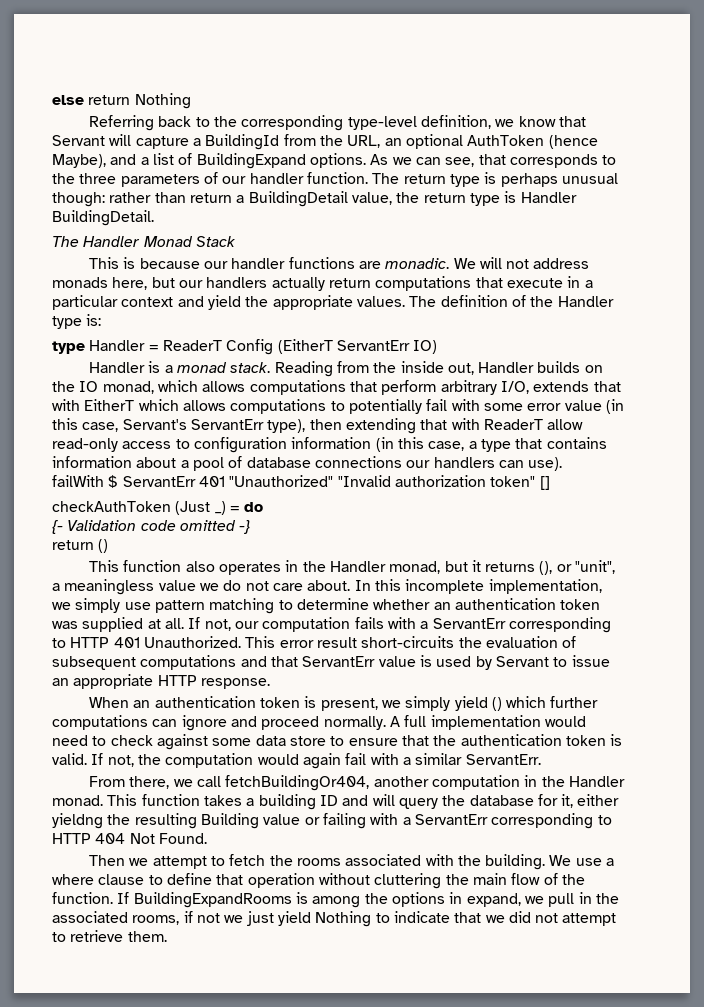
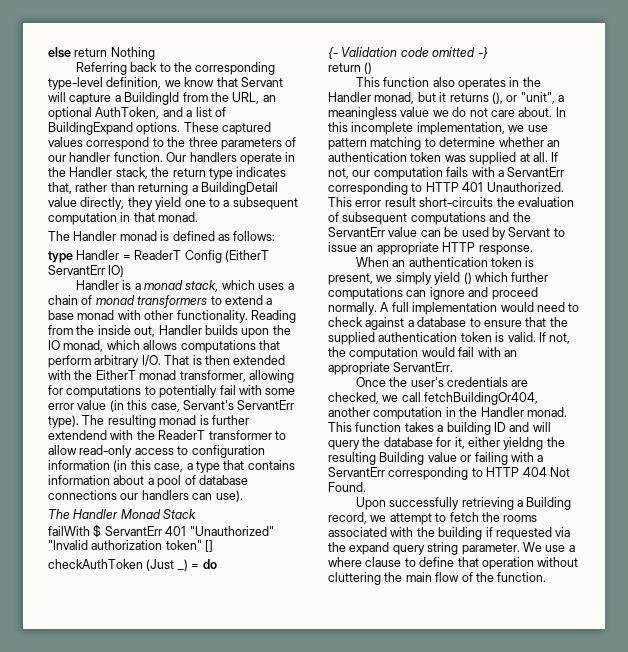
[467,135,598,149] [52,154,106,168] AuthToken (hence Maybe), -> [95,107,160,119] AuthToken,
[370,154,598,168] As we can see, that corresponds -> [183,122,272,135] [48,137,150,150] These captured values correspond
[372,172,618,187] [52,191,577,207] [52,210,154,226] [52,236,235,247] [88,257,590,269] [52,276,593,291] [52,295,614,310] [52,314,102,329] The return type is perhaps unusual though: rather than return a BuildingDetail value, the return type is Handler BuildingDetail. // The Handler Monad Stack // This is because our handler functions are monadic. We will not address monads here, but our handlers actually return computations that execute in a particular context and yield the appropriate values. The definition of the Handler type is: -> [166,152,296,165] [48,167,287,180] [48,182,278,195] [48,197,298,210] [48,212,199,225] [48,231,276,241] Our handlers operate in the Handler stack, the return type indicates that, rather than returning a BuildingDetail value directly, they yield one to a subsequent computation in that monad. // The Handler monad is defined as follows:
[230,362,271,373] stack. -> [185,280,294,292] [48,295,273,308] [48,310,248,323] stack, which uses a chain of monad transformers to extend a base monad with other functionality.
[584,365,603,373] on -> [241,328,270,338] upon
[500,381,621,394] [52,399,226,411] I/O, extends that with EitherT which allows -> [141,355,286,366] [48,370,294,383] [48,385,63,395] I/O. That is then extended with the EitherT monad transformer, allowing for
[267,418,543,434] type), then extending that with ReaderT -> [48,415,249,428] [48,430,286,440] type). The resulting monad is further extendend with the ReaderT transformer to
(563, 464) none -> [48,509,197,519] // The Handler Monad Stack
[75,598,121,613] simply -> (525, 128) none
[270,656,298,667] that -> [512,212,531,222] the
[419,655,432,667] is -> [420,227,459,237] can be
[212,735,326,746] some data store -> [407,317,467,327] a database
(457, 740) none -> [328,332,375,345] supplied
[302,753,463,769] again fail with a similar -> [458,347,517,357] [328,362,390,375] fail with an appropriate
[88,776,170,789] From there, -> [355,377,529,387] [328,392,379,404] Once the user's credentials are checked,
[88,855,125,866] Then -> [355,497,572,510] [328,512,367,524] Upon successfully retrieving a Building record,
[485,854,546,870] building. -> [438,527,571,540] [328,542,520,555] building if requested via the expand query string parameter.
[117,892,619,908] [52,911,617,927] [52,930,167,942] If BuildingExpandRooms is among the options in expand, we pull in the associated rooms, if not we just yield Nothing to indicate that we did not attempt to retrieve them. -> (547, 577) none

